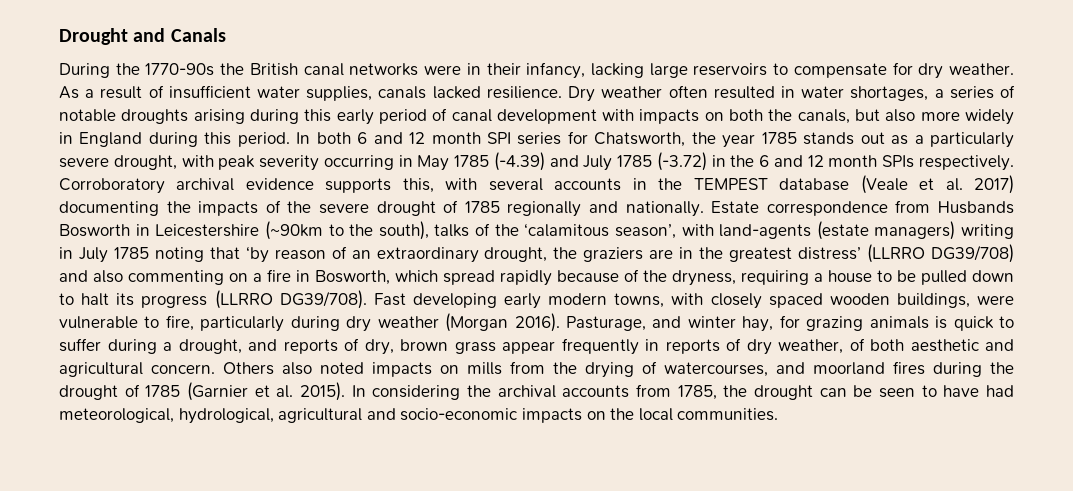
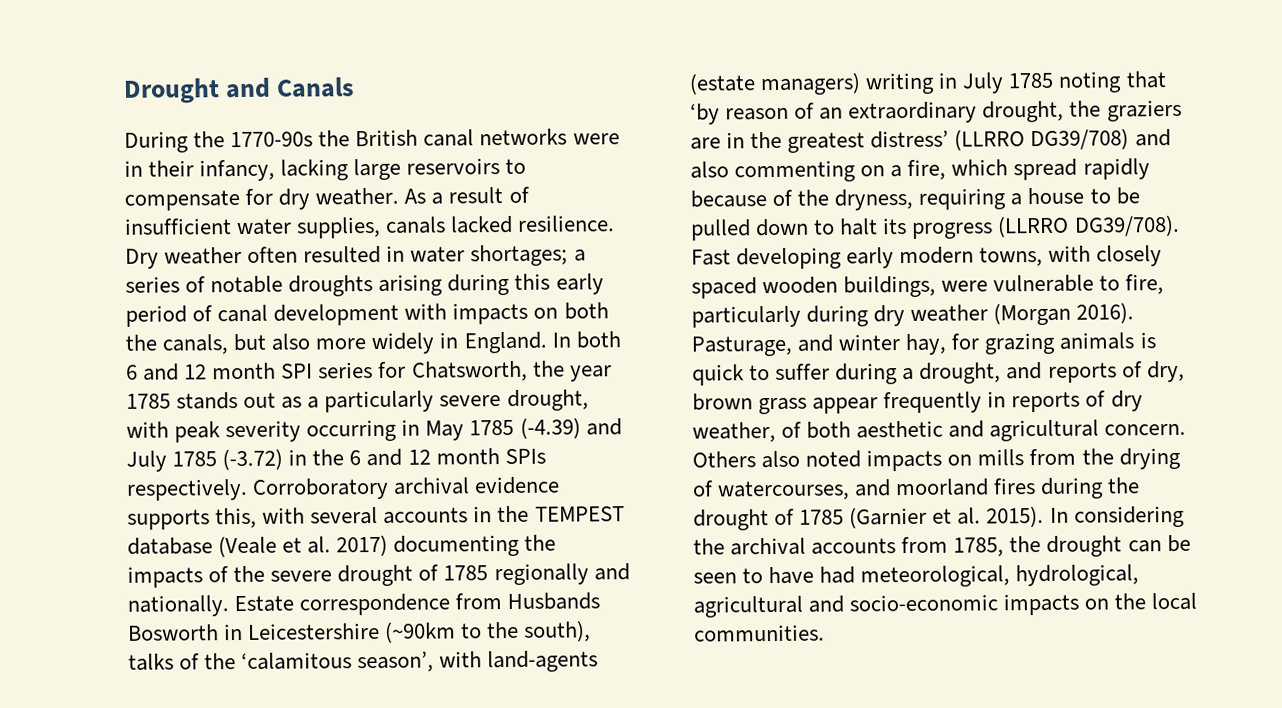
[850,86,929,101] shortages, -> [470,244,569,267] shortages;
[79,132,290,147] England during this period. -> [463,331,547,354] England.
[267,269,390,285] fire in Bosworth, -> [907,159,947,180] fire,

